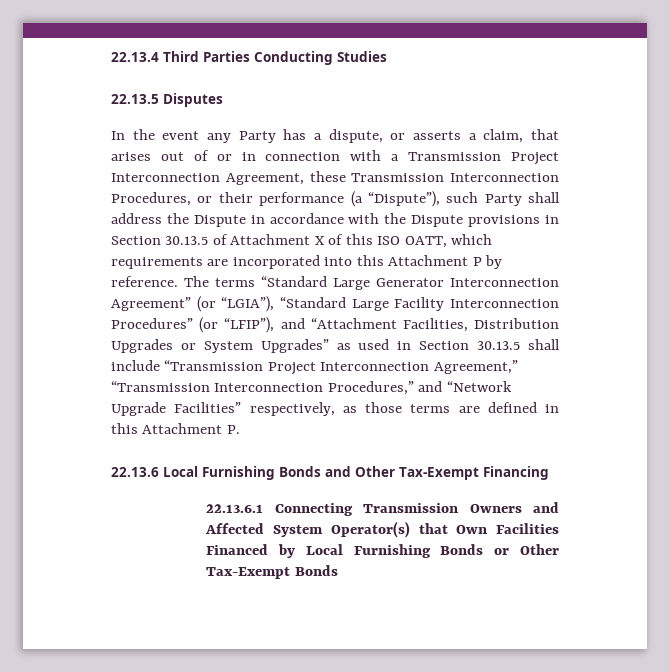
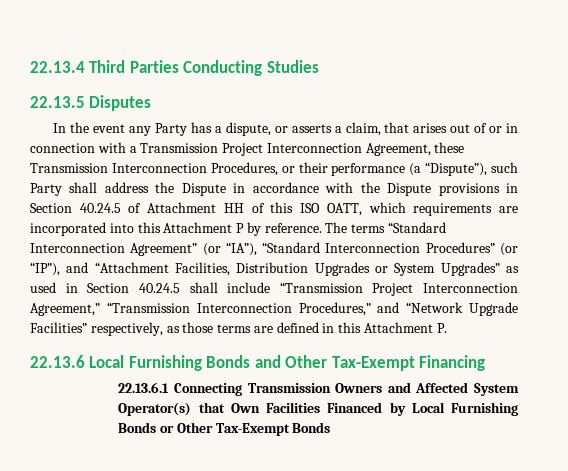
[165,236,209,245] 30.13.5 -> [79,203,121,213] 40.24.5
[314,236,325,245] X -> [223,203,244,213] HH
[333,278,444,290] Large Generator -> (447, 227) none
[221,296,445,312] “LGIA”), “Standard Large Facility -> [225,242,321,256] “IA”), “Standard
[224,317,275,333] “LFIP”), -> [30,262,60,276] “IP”),
[477,341,521,350] 30.13.5 -> [138,283,180,293] 40.24.5

